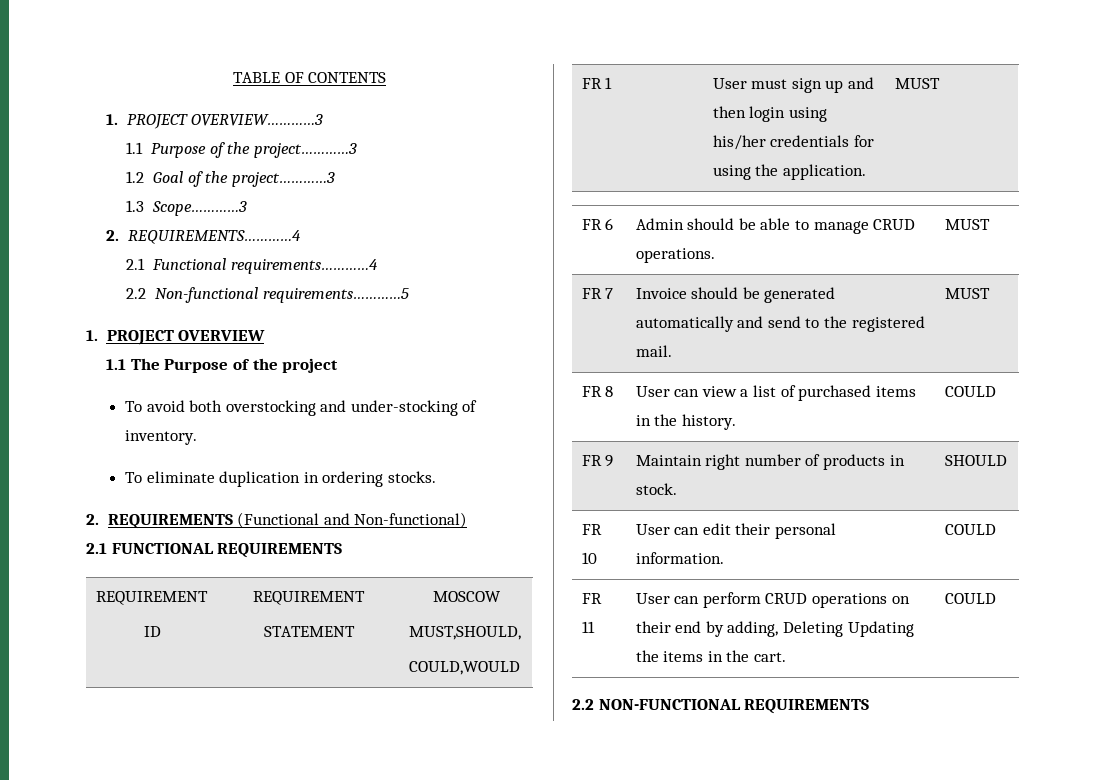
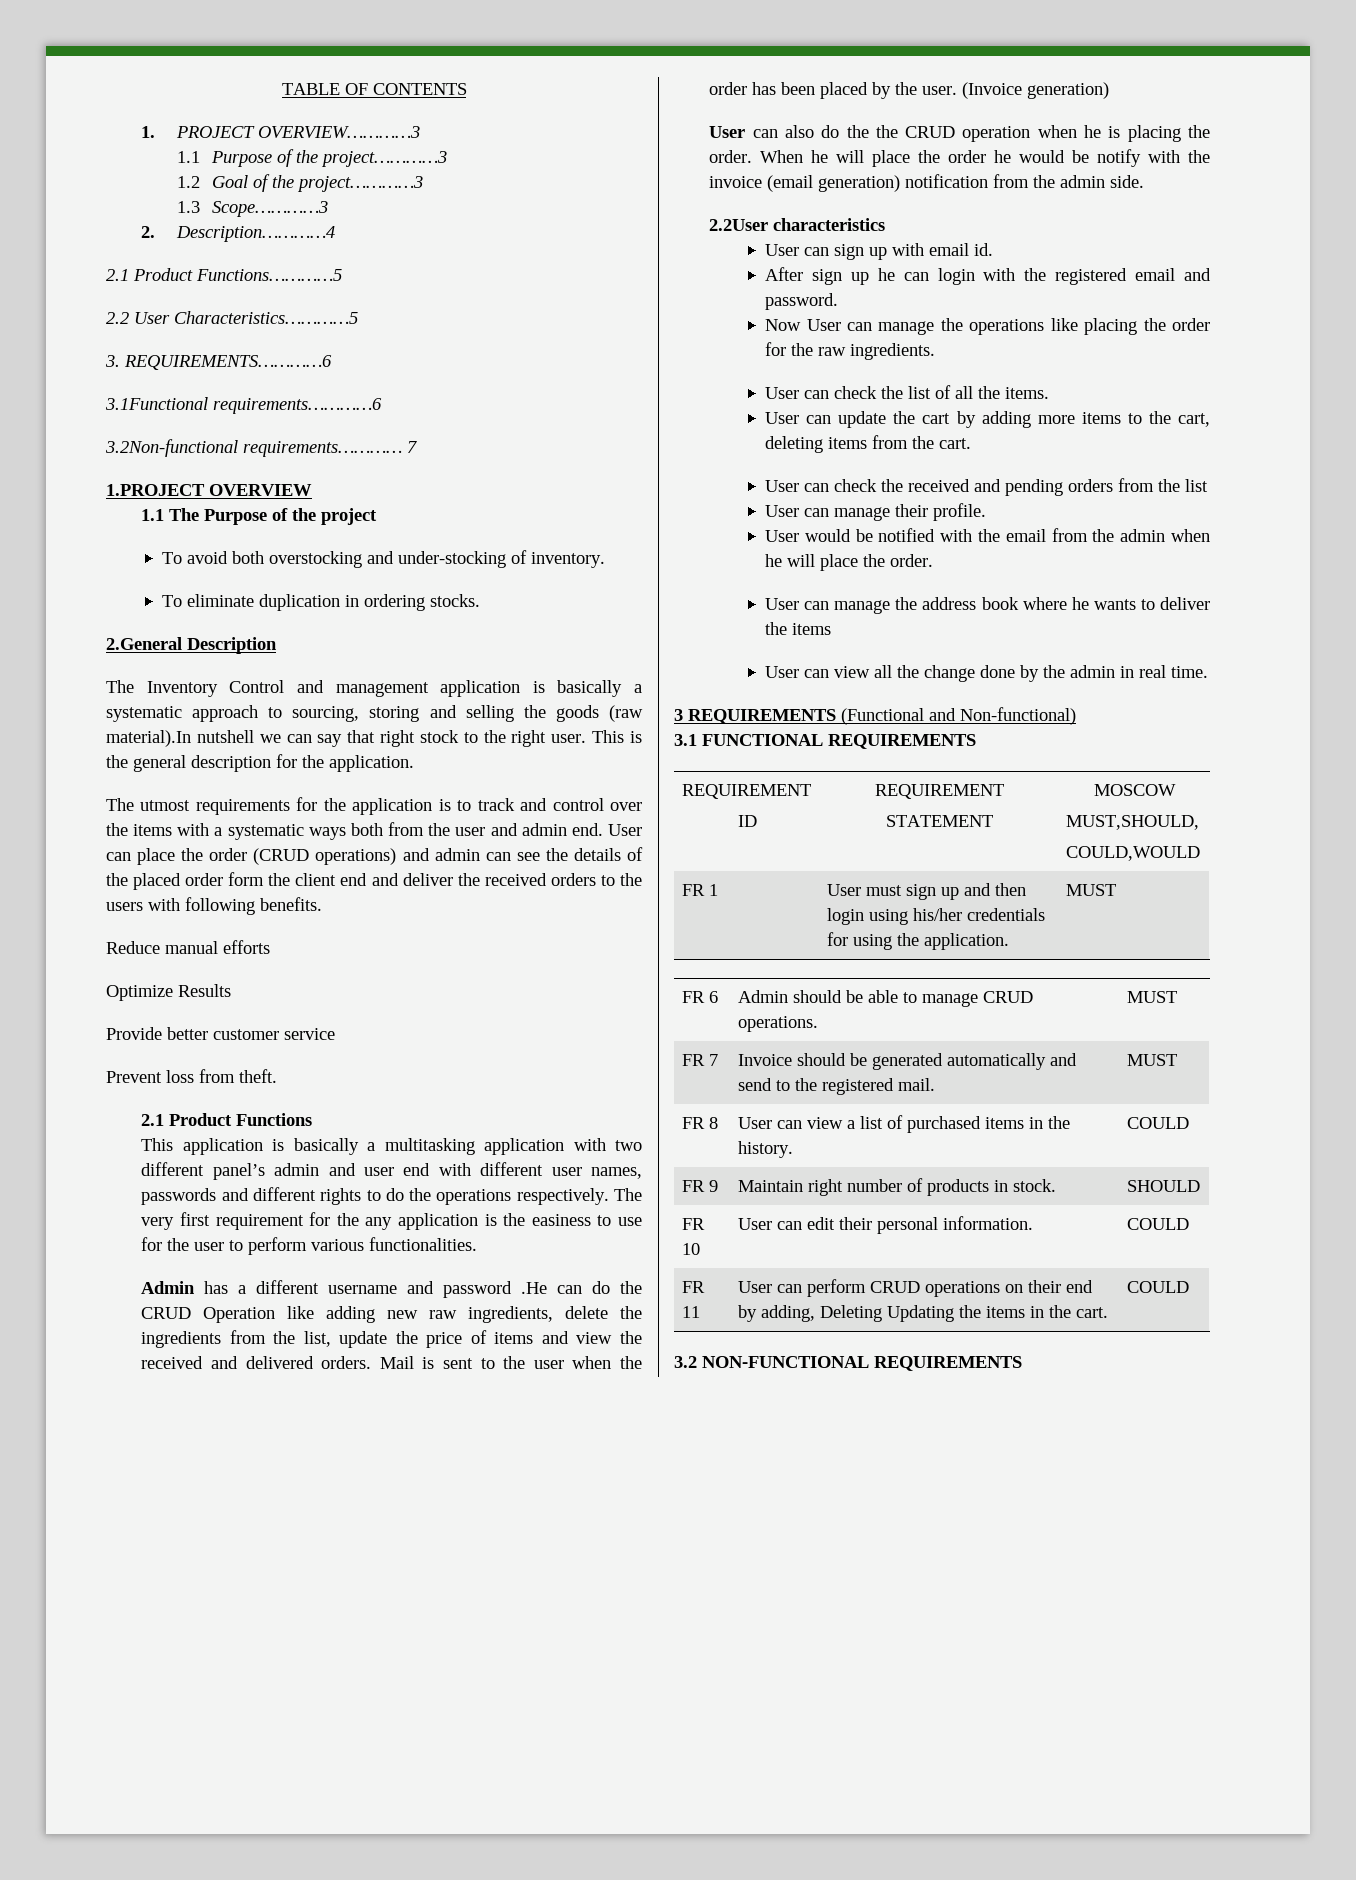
[127,230,301,244] [126,258,378,274] [126,287,409,303] [86,330,174,345] REQUIREMENTS…………4 // 2.1 Functional requirements…………4 // 2.2 Non-functional requirements…………5 // 1. PROJECT -> [175,226,335,242] [106,268,342,281] [106,311,358,324] [105,355,332,370] [105,397,382,414] [105,439,417,457] [106,484,205,496] Description…………4 // 2.1 Product Functions…………5 // 2.2 User Characteristics…………5 // 3. REQUIREMENTS…………6 // 3.1Functional requirements…………6 // 3.2Non-functional requirements………… 7 // 1.PROJECT
[86,514,99,525] 2. -> [106,637,277,654] [106,680,642,697] [106,705,643,722] [106,730,642,747] [106,754,414,772] [106,797,642,815] [106,822,642,840] [106,847,643,865] [106,872,643,890] [106,897,322,915] [106,940,270,954] [106,984,231,1001] [106,1027,335,1040] [106,1069,277,1083] [141,1113,313,1126] [141,1138,642,1155] [141,1162,642,1180] [141,1187,643,1205] [141,1212,642,1230] [141,1237,478,1255] [141,1280,642,1298] [141,1306,642,1323] [141,1330,642,1348] [141,1356,642,1369] [709,82,1110,99] [709,125,1210,142] [709,149,1210,167] [709,174,1145,192] [709,218,886,231] [765,243,994,260] [765,267,1211,285] [765,293,839,310] [765,318,1210,335] [765,342,936,360] [765,385,1050,399] [765,411,1210,428] [765,435,972,453] [765,478,1209,496] [765,503,987,521] [765,528,1210,542] [765,554,934,571] [765,597,1210,614] [765,622,832,635] [765,665,1209,682] [674,709,683,721] 2.General Description // The Inventory Control and management application is basically a systematic approach to sourcing, storing and selling the goods (raw material).In nutshell we can say that right stock to the right user. This is the general description for the application. // The utmost requirements for the application is to track and control over the items with a systematic ways both from the user and admin end. User can place the order (CRUD operations) and admin can see the details of the placed order form the client end and deliver the received orders to the users with following benefits. // Reduce manual efforts // Optimize Results // Provide better customer service // Prevent loss from theft. // 2.1 Product Functions // This application is basically a multitasking application with two different panel’s admin and user end with different user names, passwords and different rights to do the operations respectively. The very first requirement for the any application is the easiness to use for the user to perform various functionalities. // Admin has a different username and password .He can do the CRUD Operation like adding new raw ingredients, delete the ingredients from the list, update the price of items and view the received and delivered orders. Mail is sent to the user when the order has been placed by the user. (Invoice generation) // User can also do the the CRUD operation when he is placing the order. When he will place the order he would be notify with the invoice (email generation) notification from the admin side. // 2.2User characteristics // User can sign up with email id. // After sign up he can login with the registered email and password. // Now User can manage the operations like placing the order for the raw ingredients. // User can check the list of all the items. // User can update the cart by adding more items to the cart, deleting items from the cart. // User can check the received and pending orders from the list // User can manage their profile. // User would be notified with the email from the admin when he will place the order. // User can manage the address book where he wants to deliver the items // User can view all the change done by the admin in real time. // 3
[86,543,107,554] 2.1 -> [674,734,697,746] 3.1
[572,699,594,710] 2.2 -> [674,1356,697,1368] 3.2

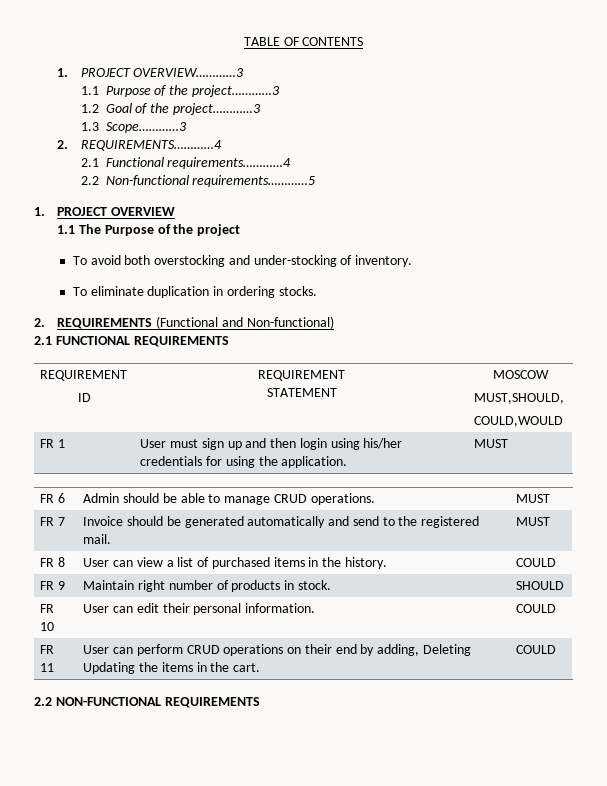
[175,226,335,242] [106,268,342,281] [106,311,358,324] [105,355,332,370] [105,397,382,414] [105,439,417,457] [106,484,205,496] Description…………4 // 2.1 Product Functions…………5 // 2.2 User Characteristics…………5 // 3. REQUIREMENTS…………6 // 3.1Functional requirements…………6 // 3.2Non-functional requirements………… 7 // 1.PROJECT -> [80,140,222,151] [80,157,292,169] [80,175,316,187] [34,207,108,216] REQUIREMENTS…………4 // 2.1 Functional requirements…………4 // 2.2 Non-functional requirements…………5 // 1. PROJECT
[106,637,277,654] [106,680,642,697] [106,705,643,722] [106,730,642,747] [106,754,414,772] [106,797,642,815] [106,822,642,840] [106,847,643,865] [106,872,643,890] [106,897,322,915] [106,940,270,954] [106,984,231,1001] [106,1027,335,1040] [106,1069,277,1083] [141,1113,313,1126] [141,1138,642,1155] [141,1162,642,1180] [141,1187,643,1205] [141,1212,642,1230] [141,1237,478,1255] [141,1280,642,1298] [141,1306,642,1323] [141,1330,642,1348] [141,1356,642,1369] [709,82,1110,99] [709,125,1210,142] [709,149,1210,167] [709,174,1145,192] [709,218,886,231] [765,243,994,260] [765,267,1211,285] [765,293,839,310] [765,318,1210,335] [765,342,936,360] [765,385,1050,399] [765,411,1210,428] [765,435,972,453] [765,478,1209,496] [765,503,987,521] [765,528,1210,542] [765,554,934,571] [765,597,1210,614] [765,622,832,635] [765,665,1209,682] [674,709,683,721] 2.General Description // The Inventory Control and management application is basically a systematic approach to sourcing, storing and selling the goods (raw material).In nutshell we can say that right stock to the right user. This is the general description for the application. // The utmost requirements for the application is to track and control over the items with a systematic ways both from the user and admin end. User can place the order (CRUD operations) and admin can see the details of the placed order form the client end and deliver the received orders to the users with following benefits. // Reduce manual efforts // Optimize Results // Provide better customer service // Prevent loss from theft. // 2.1 Product Functions // This application is basically a multitasking application with two different panel’s admin and user end with different user names, passwords and different rights to do the operations respectively. The very first requirement for the any application is the easiness to use for the user to perform various functionalities. // Admin has a different username and password .He can do the CRUD Operation like adding new raw ingredients, delete the ingredients from the list, update the price of items and view the received and delivered orders. Mail is sent to the user when the order has been placed by the user. (Invoice generation) // User can also do the the CRUD operation when he is placing the order. When he will place the order he would be notify with the invoice (email generation) notification from the admin side. // 2.2User characteristics // User can sign up with email id. // After sign up he can login with the registered email and password. // Now User can manage the operations like placing the order for the raw ingredients. // User can check the list of all the items. // User can update the cart by adding more items to the cart, deleting items from the cart. // User can check the received and pending orders from the list // User can manage their profile. // User would be notified with the email from the admin when he will place the order. // User can manage the address book where he wants to deliver the items // User can view all the change done by the admin in real time. // 3 -> [34,318,45,327] 2.
[674,734,697,746] 3.1 -> [34,336,52,345] 2.1
[674,1356,697,1368] 3.2 -> [34,697,52,706] 2.2

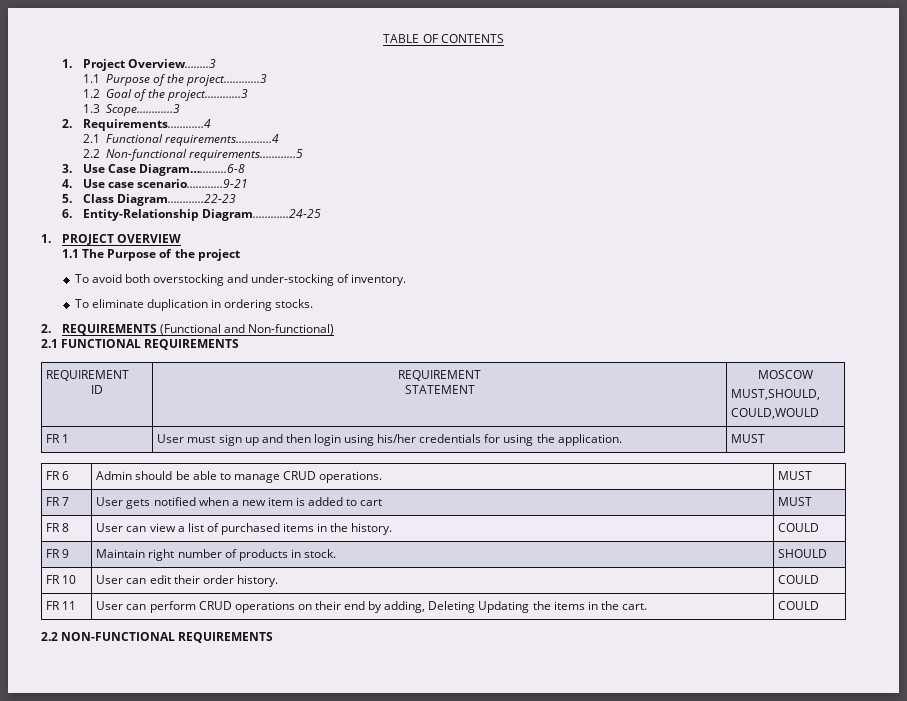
[80,68,245,77] PROJECT OVERVIEW…………3 -> [83,59,217,71] Project Overview……..3
[80,140,222,151] REQUIREMENTS…………4 -> [83,119,212,131] Requirements…………4
(316, 181) none -> [62,164,246,176] [62,179,249,188] [62,194,237,206] [62,209,322,221] // 3. Use Case Diagram…………6-8 // 4. Use case scenario…………9-21 // 5. Class Diagram…………22-23 // 6. Entity-Relationship Diagram…………24-25
[83,516,480,528] [83,534,112,544] Invoice should be generated automatically and send to the registered mail. -> [96,497,383,509] User gets notified when a new item is added to cart
[193,603,316,615] personal information. -> [202,575,278,587] order history.

